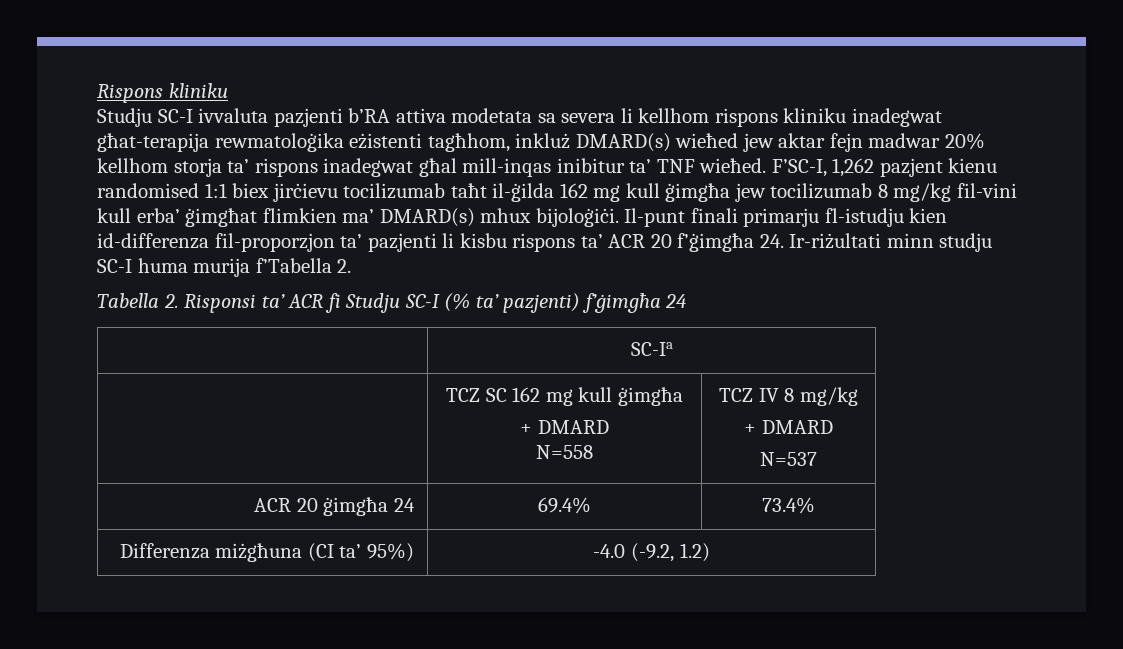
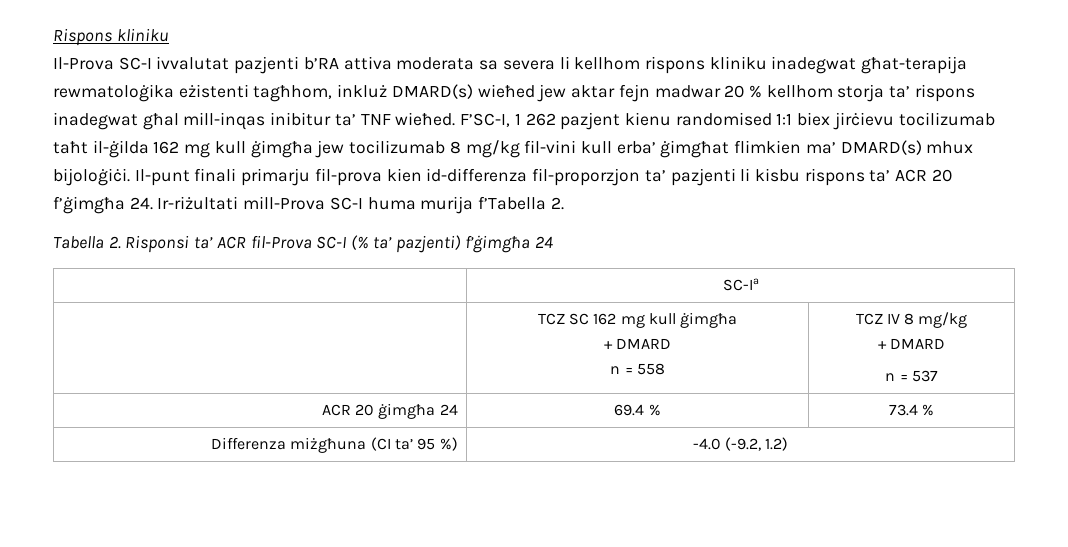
[97,108,269,127] Studju SC-I ivvaluta -> [53,56,230,70] Il-Prova SC-I ivvalutat
[451,108,533,123] modetata -> [396,57,475,70] moderata
[944,133,985,150] 20% -> [724,85,762,98] 20 %
[832,158,875,177] 1,262 -> [514,113,556,126] 1 262
[824,208,904,227] fl-istudju -> [314,168,382,186] fil-prova
[886,233,993,252] minn studju -> [243,196,326,210] mill-Prova
[324,293,401,313] fi Studju -> [250,235,312,249] fil-Prova
[536,445,593,459] N=558 -> [610,363,665,375] n = 558
[760,452,817,466] N=537 -> [885,370,938,382] n = 537
[538,497,591,514] [762,497,815,514] 69.4% | 73.4% -> [614,404,661,416] [888,404,935,416] 69.4 % | 73.4 %
[366,543,414,562] 95%) -> [417,437,458,451] 95 %)

